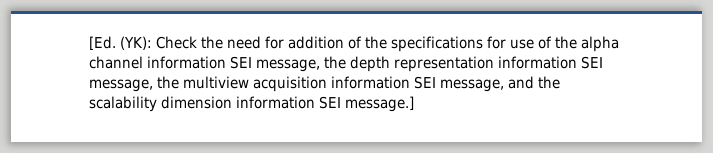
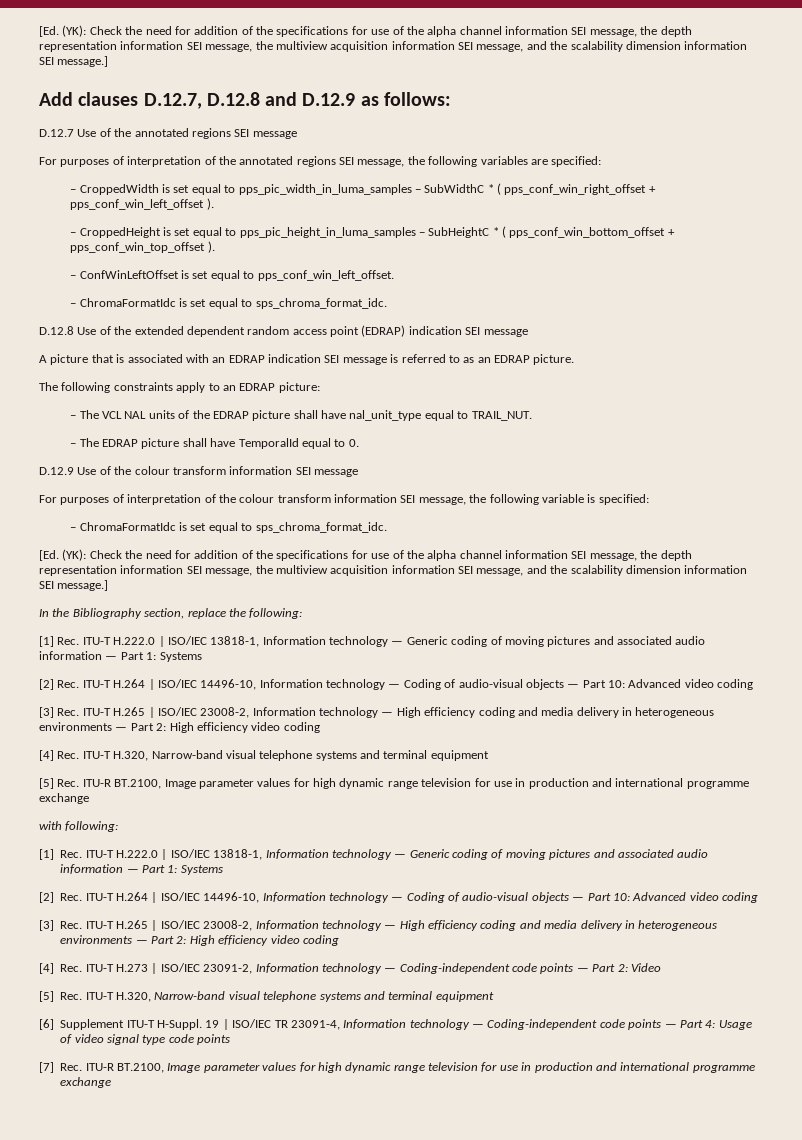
(414, 104) none -> [39,92,451,109] [39,128,297,139] [39,156,602,167] [70,183,656,195] [70,198,214,210] [70,226,675,238] [70,241,215,253] [70,270,394,281] [70,298,387,309] [39,325,528,337] [39,354,575,365] [39,382,320,393] [70,410,532,421] [70,438,359,449] [39,466,358,477] [39,494,649,505] [70,522,387,533] [39,549,692,561] [39,565,748,576] [39,580,109,591] [39,608,303,619] [39,636,706,647] [39,651,202,662] [39,679,754,690] [39,707,715,718] [39,722,320,733] [39,750,489,761] [39,778,749,789] [39,793,89,804] [39,821,119,832] [39,849,709,860] [60,864,223,875] [39,892,758,903] [39,920,718,931] [60,935,339,946] [39,963,661,974] [39,991,494,1002] [39,1019,752,1030] [60,1034,231,1045] [39,1062,755,1073] [60,1077,112,1088] // Add clauses D.12.7, D.12.8 and D.12.9 as follows: // D.12.7 Use of the annotated regions SEI message // For purposes of interpretation of the annotated regions SEI message, the following variables are specified: // – CroppedWidth is set equal to pps_pic_width_in_luma_samples − SubWidthC * ( pps_conf_win_right_offset + pps_conf_win_left_offset ). // – CroppedHeight is set equal to pps_pic_height_in_luma_samples − SubHeightC * ( pps_conf_win_bottom_offset + pps_conf_win_top_offset ). // – ConfWinLeftOffset is set equal to pps_conf_win_left_offset. // – ChromaFormatIdc is set equal to sps_chroma_format_idc. // D.12.8 Use of the extended dependent random access point (EDRAP) indication SEI message // A picture that is associated with an EDRAP indication SEI message is referred to as an EDRAP picture. // The following constraints apply to an EDRAP picture: // – The VCL NAL units of the EDRAP picture shall have nal_unit_type equal to TRAIL_NUT. // – The EDRAP picture shall have TemporalId equal to 0. // D.12.9 Use of the colour transform information SEI message // For purposes of interpretation of the colour transform information SEI message, the following variable is specified: // – ChromaFormatIdc is set equal to sps_chroma_format_idc. // [Ed. (YK): Check the need for addition of the specifications for use of the alpha channel information SEI message, the depth representation information SEI message, the multiview acquisition information SEI message, and the scalability dimension information SEI message.] // In the Bibliography section, replace the following: // [1] Rec. ITU-T H.222.0 | ISO/IEC 13818-1, Information technology — Generic coding of moving pictures and associated audio information — Part 1: Systems // [2] Rec. ITU-T H.264 | ISO/IEC 14496-10, Information technology — Coding of audio-visual objects — Part 10: Advanced video coding // [3] Rec. ITU-T H.265 | ISO/IEC 23008-2, Information technology — High efficiency coding and media delivery in heterogeneous environments — Part 2: High efficiency video coding // [4] Rec. ITU-T H.320, Narrow-band visual telephone systems and terminal equipment // [5] Rec. ITU-R BT.2100, Image parameter values for high dynamic range television for use in production and international programme exchange // with following: // [1] Rec. ITU-T H.222.0 | ISO/IEC 13818-1, Information technology — Generic coding of moving pictures and associated audio information — Part 1: Systems // [2] Rec. ITU-T H.264 | ISO/IEC 14496-10, Information technology — Coding of audio-visual objects — Part 10: Advanced video coding // [3] Rec. ITU-T H.265 | ISO/IEC 23008-2, Information technology — High efficiency coding and media delivery in heterogeneous environments — Part 2: High efficiency video coding // [4] Rec. ITU-T H.273 | ISO/IEC 23091-2, Information technology — Coding-independent code points — Part 2: Video // [5] Rec. ITU-T H.320, Narrow-band visual telephone systems and terminal equipment // [6] Supplement ITU-T H-Suppl. 19 | ISO/IEC TR 23091-4, Information technology — Coding-independent code points — Part 4: Usage of video signal type code points // [7] Rec. ITU-R BT.2100, Image parameter values for high dynamic range television for use in production and international programme exchange

